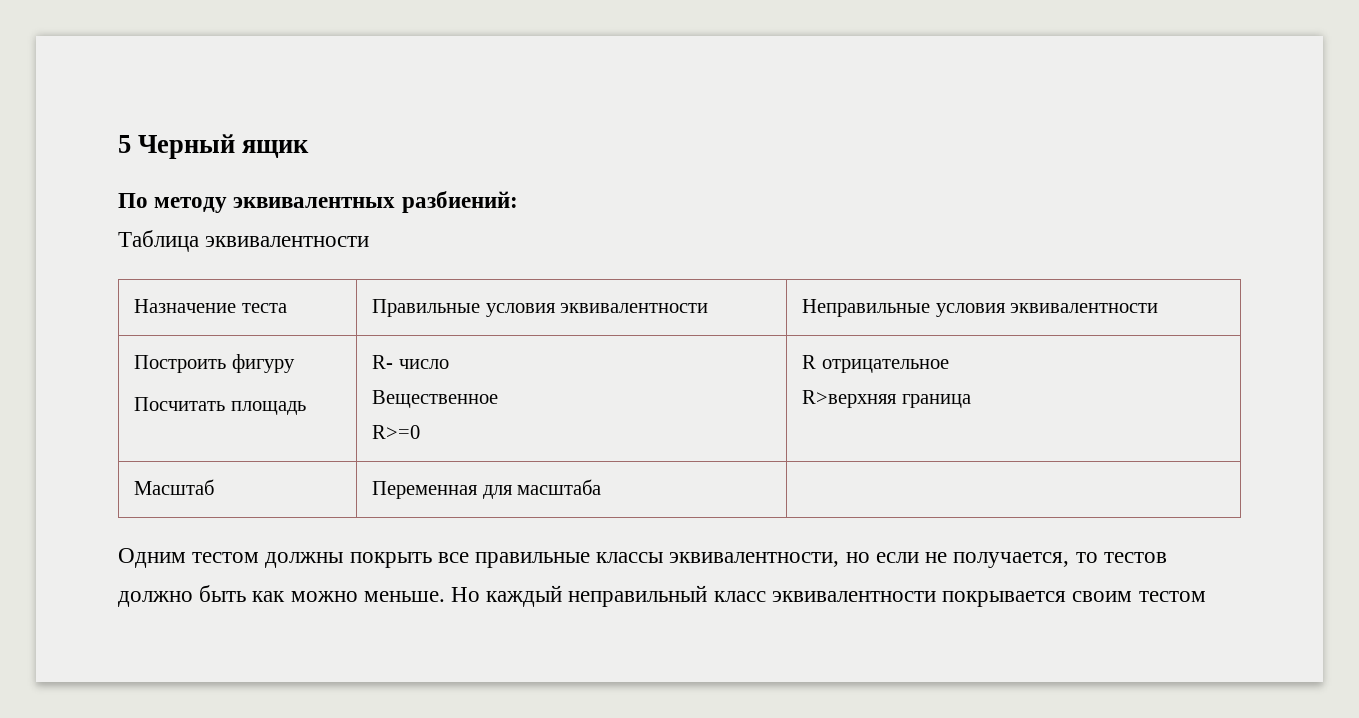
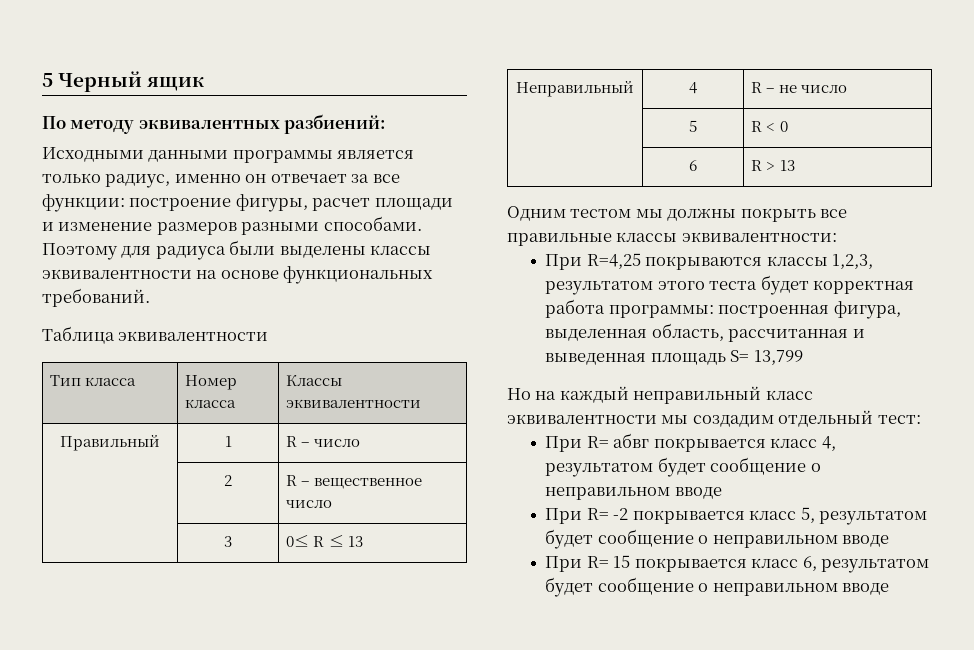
[118,230,370,252] [134,299,287,313] [372,299,709,317] [802,299,1159,317] [134,354,295,373] [134,397,306,415] [372,355,449,369] [372,390,499,408] [372,425,421,439] [802,355,949,373] [802,390,971,408] [134,479,215,495] [372,479,602,499] Таблица эквивалентности // Назначение теста | Правильные условия эквивалентности | Неправильные условия эквивалентности // Построить фигуру // Посчитать площадь | R- число // Вещественное // R>=0 | R отрицательное // R>верхняя граница // Масштаб | Переменная для масштаба | -> [42,147,415,163] [42,173,400,188] [42,194,453,212] [42,216,422,235] [42,240,432,260] [42,266,434,284] [42,288,150,307] [42,326,269,344] [50,375,137,386] [185,375,238,390] [185,399,237,408] [286,375,343,386] [286,399,422,408] [60,434,160,451] [224,436,232,447] [286,436,360,447] [224,475,232,486] [286,475,422,489] [286,500,333,508] [224,536,232,547] [286,535,363,547] [516,80,634,97] [689,82,697,94] [751,82,847,93] [689,120,697,132] [751,121,788,132] [689,160,697,171] [751,160,795,171] Исходными данными программы является только радиус, именно он отвечает за все функции: построение фигуры, расчет площади и изменение размеров разными способами. Поэтому для радиуса были выделены классы эквивалентности на основе функциональных требований. // Таблица эквивалентности // Тип класса | Номер класса | Классы эквивалентности // Правильный | 1 | R – число // | 2 | R – вещественное число // | 3 | 0≤ R ≤ 13 // Неправильный | 4 | R – не число // | 5 | R < 0 // | 6 | R > 13
(260, 557) none -> [635,209,663,218] мы
[669,552,1167,568] [118,585,1206,607] эквивалентности, но если не получается, то тестов должно быть как можно меньше. Но каждый неправильный класс эквивалентности покрывается своим тестом -> [681,232,837,242] [545,253,874,270] [545,275,915,295] [545,299,901,319] [545,323,865,342] [545,350,803,365] [507,386,813,404] [507,410,921,427] [545,433,836,452] [545,457,821,477] [545,487,722,500] [545,507,928,525] [545,529,890,549] [545,555,930,573] [545,577,890,597] эквивалентности: // При R=4,25 покрываются классы 1,2,3, результатом этого теста будет корректная работа программы: построенная фигура, выделенная область, рассчитанная и выведенная площадь S= 13,799 // Но на каждый неправильный класс эквивалентности мы создадим отдельный тест: // При R= абвг покрывается класс 4, результатом будет сообщение о неправильном вводе // При R= -2 покрывается класс 5, результатом будет сообщение о неправильном вводе // При R= 15 покрывается класс 6, результатом будет сообщение о неправильном вводе

